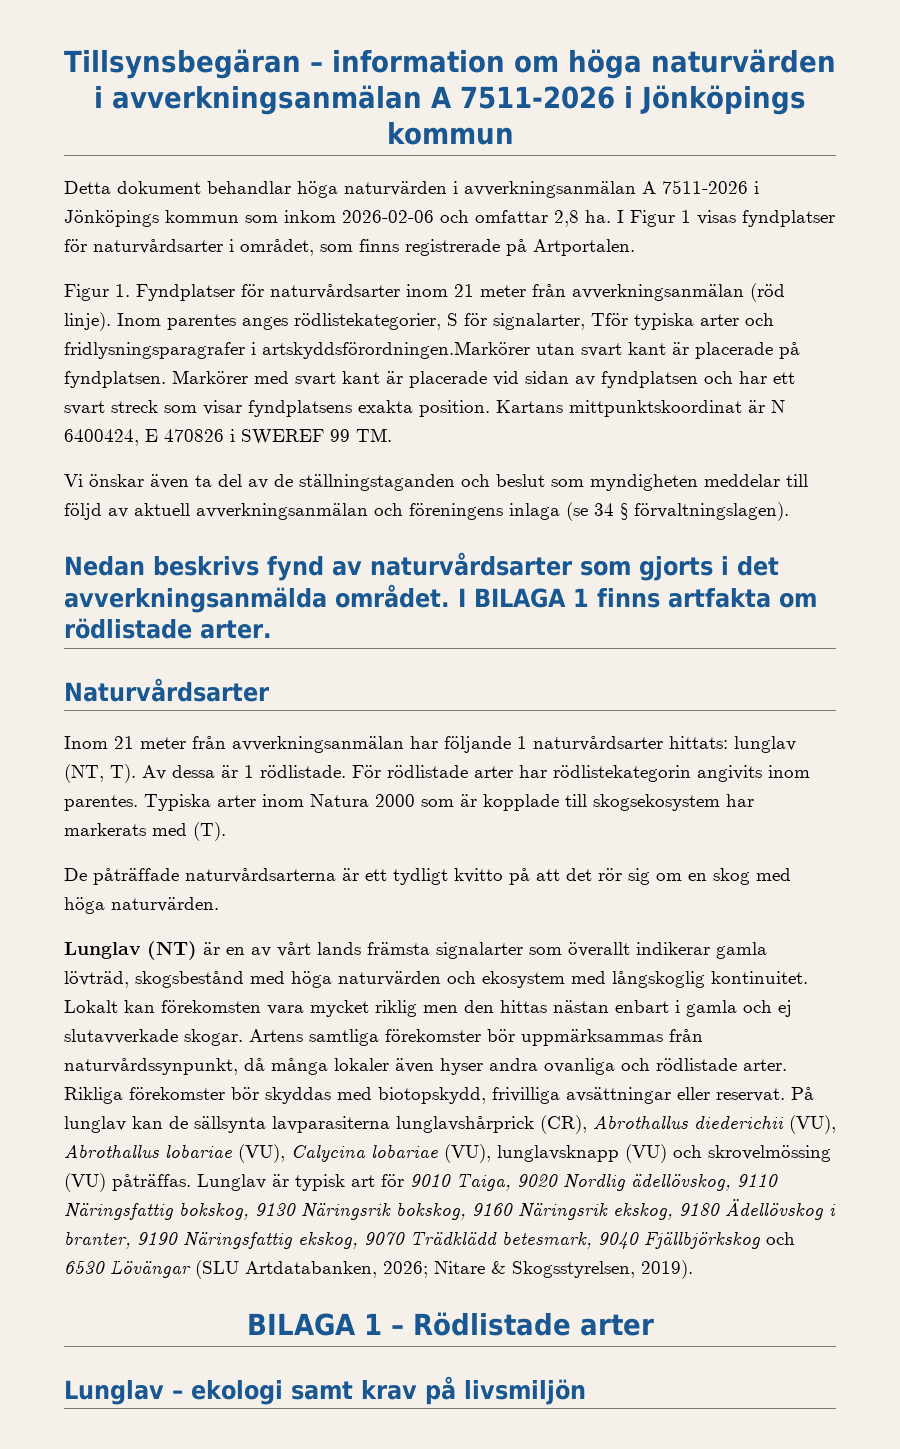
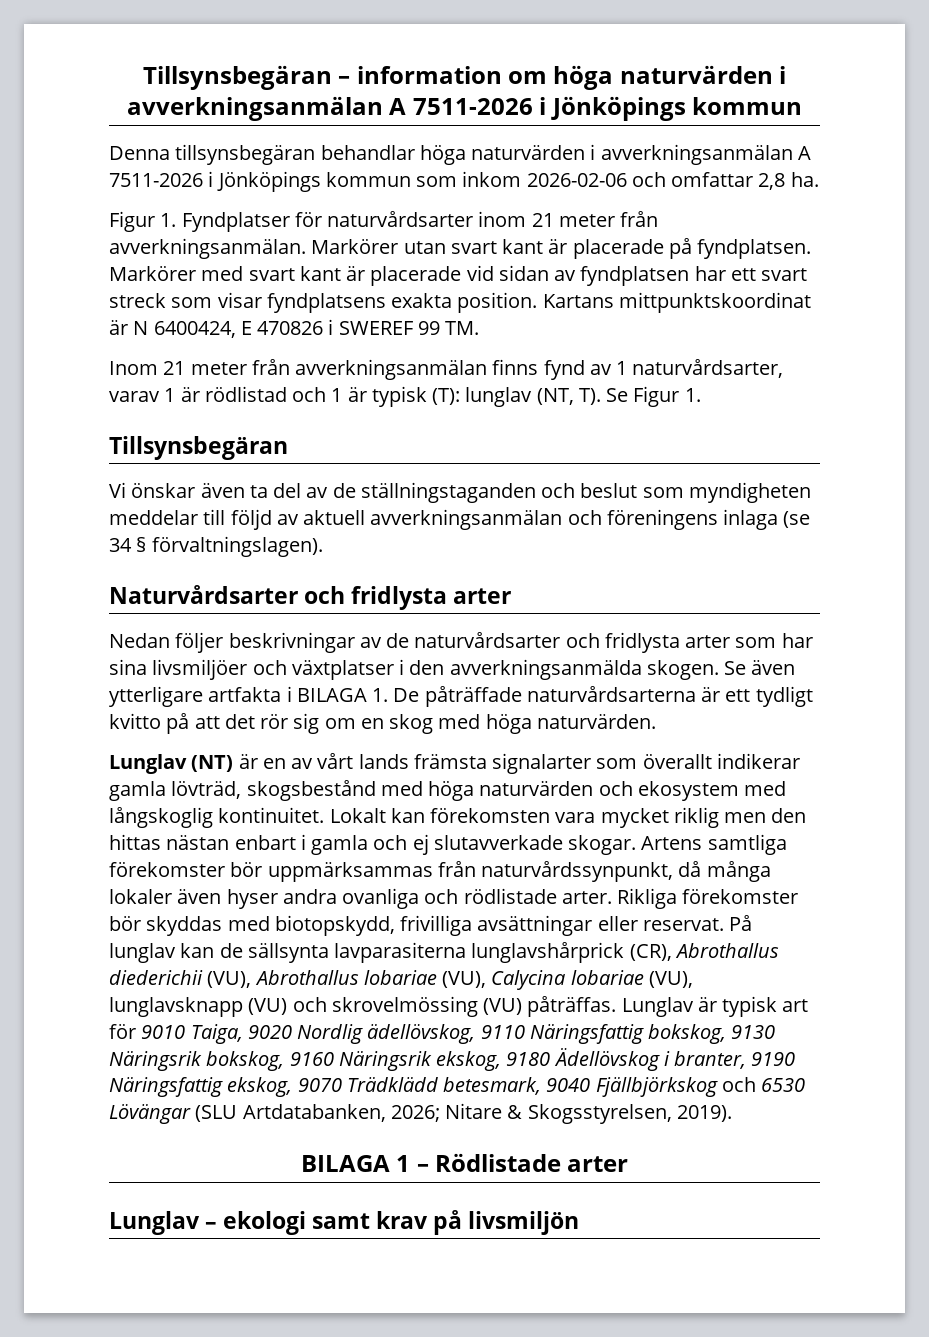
[64,181,201,194] Detta dokument -> [109,144,316,165] Denna tillsynsbegäran
[617,210,835,227] [64,239,635,256] I Figur 1 visas fyndplatser för naturvårdsarter i området, som finns registrerade på Artportalen. -> (819, 179) none
[572,283,785,302] [64,312,774,331] [64,341,530,359] avverkningsanmälan (röd linje). Inom parentes anges rödlistekategorier, S för signalarter, Tför typiska arter och fridlysningsparagrafer i artskyddsförordningen.Markörer -> [109,238,399,259] avverkningsanmälan. Markörer
[704,371,733,384] och -> (690, 276) none
(392, 435) none -> [109,359,784,380] [109,386,701,407] [109,436,288,460] // Inom 21 meter från avverkningsanmälan finns fynd av 1 naturvårdsarter, varav 1 är rödlistad och 1 är typisk (T): lunglav (NT, T). Se Figur 1. // Tillsynsbegäran
[64,552,779,581] [64,584,817,613] [64,618,272,639] [64,678,270,702] [64,736,796,753] [64,764,810,783] [64,794,754,811] [64,822,226,841] Nedan beskrivs fynd av naturvårdsarter som gjorts i det avverkningsanmälda området. I BILAGA 1 finns artfakta om rödlistade arter. // Naturvårdsarter // Inom 21 meter från avverkningsanmälan har följande 1 naturvårdsarter hittats: lunglav (NT, T). Av dessa är 1 rödlistade. För rödlistade arter har rödlistekategorin angivits inom parentes. Typiska arter inom Natura 2000 som är kopplade till skogsekosystem har markerats med (T). // -> [109,585,512,610] [109,632,813,653] [109,659,796,680] [109,686,389,707] Naturvårdsarter och fridlysta arter // Nedan följer beskrivningar av de naturvårdsarter och fridlysta arter som har sina livsmiljöer och växtplatser i den avverkningsanmälda skogen. Se även ytterligare artfakta i BILAGA 1.

